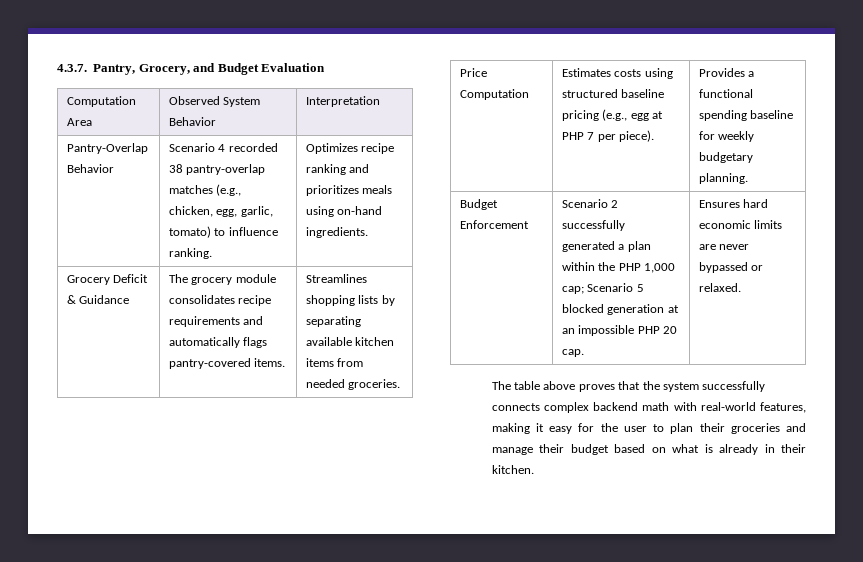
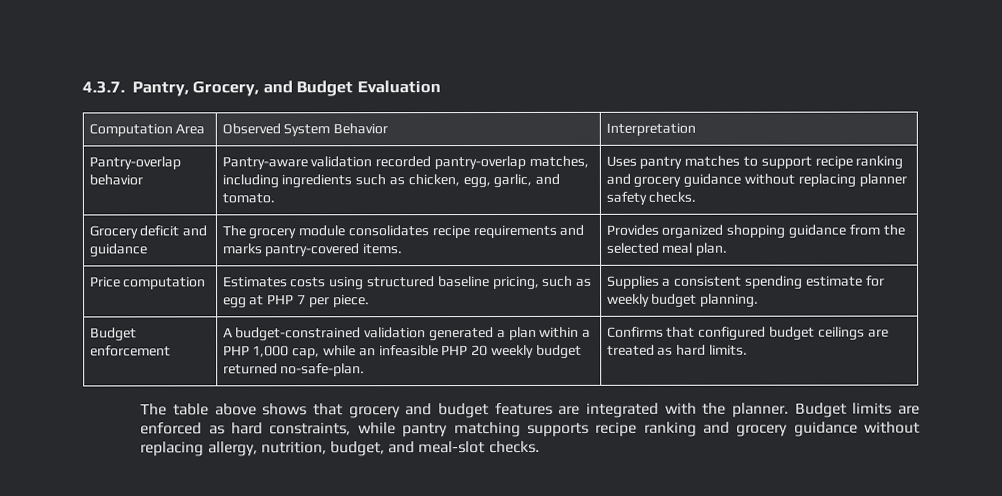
[66,143,148,154] [66,164,114,173] [168,143,278,152] [168,164,266,175] [168,184,242,196] [168,206,273,217] [168,226,278,238] [168,248,212,259] [305,143,395,154] [305,164,370,175] [305,185,393,196] [305,206,383,217] [305,227,368,238] [66,274,149,285] [66,295,130,304] Pantry-Overlap Behavior | Scenario 4 recorded 38 pantry-overlap matches (e.g., chicken, egg, garlic, tomato) to influence ranking. | Optimizes recipe ranking and prioritizes meals using on-hand ingredients. // Grocery Deficit & Guidance -> [88,156,181,170] [88,174,143,186] [221,155,589,170] [221,173,561,189] [221,193,275,204] [605,155,904,170] [605,173,907,188] [605,191,697,205] [88,225,208,239] [88,243,148,258] Pantry-overlap behavior | Pantry-aware validation recorded pantry-overlap matches, including ingredients such as chicken, egg, garlic, and tomato. | Uses pantry matches to support recipe ranking and grocery guidance without replacing planner safety checks. // Grocery deficit and guidance
[168,337,268,348] automatically flags -> [221,243,263,255] marks
[305,274,367,283] [305,295,395,306] [305,316,361,327] [305,337,395,346] [305,358,364,367] [305,379,401,390] Streamlines shopping lists by separating available kitchen items from needed groceries. -> [605,224,905,239] [605,242,729,256] Provides organized shopping guidance from the selected meal plan.
[459,89,529,100] Computation -> [123,276,207,290] computation
[561,109,628,121] pricing (e.g., -> [492,275,593,291] pricing, such as
[619,130,655,142] [698,68,755,77] [698,89,753,98] [698,110,794,121] piece). | Provides a functional spending baseline -> [332,294,370,308] [606,275,863,290] piece. | Supplies a consistent spending estimate
[698,152,753,163] budgetary -> [651,293,698,308] budget
[459,220,529,229] [561,199,619,208] [561,220,625,231] Enforcement | Scenario 2 successfully -> [89,345,171,357] [222,327,427,342] enforcement | A budget-constrained validation
[598,262,616,271] the -> [582,329,592,338] a
[561,283,644,294] [561,304,679,315] [561,325,678,336] [561,349,584,357] [698,199,769,208] [698,220,783,229] [698,244,750,250] [698,262,764,273] [698,283,741,292] [491,381,766,392] [491,402,806,413] [491,423,806,434] [491,444,806,455] [491,465,534,474] cap; Scenario 5 blocked generation at an impossible PHP 20 cap. | Ensures hard economic limits are never bypassed or relaxed. // The table above proves that the system successfully connects complex backend math with real-world features, making it easy for the user to plan their groceries and manage their budget based on what is already in their kitchen. -> [292,344,582,359] [222,363,366,377] [606,326,889,341] [606,344,748,356] [140,402,920,419] [140,421,921,438] [140,440,540,457] cap, while an infeasible PHP 20 weekly budget returned no-safe-plan. | Confirms that configured budget ceilings are treated as hard limits. // The table above shows that grocery and budget features are integrated with the planner. Budget limits are enforced as hard constraints, while pantry matching supports recipe ranking and grocery guidance without replacing allergy, nutrition, budget, and meal-slot checks.

